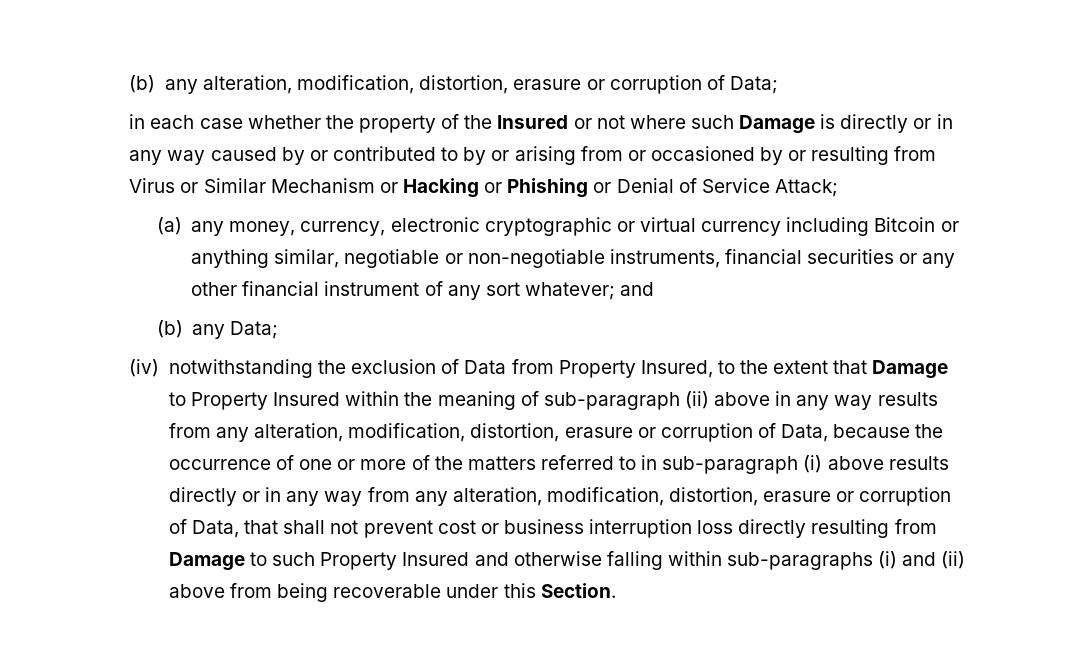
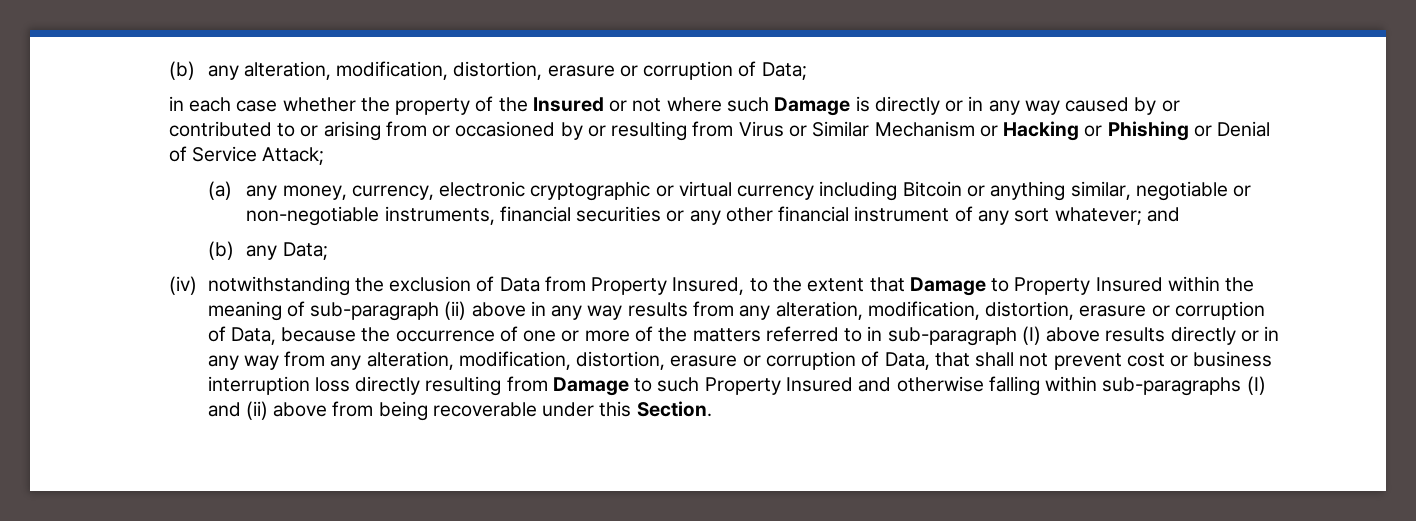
[463,147,487,165] by -> (296, 130) none
[803,455,823,473] (i) -> [1021,326,1041,345] (I)
[878,551,898,569] (i) -> [1246,376,1266,395] (I)

